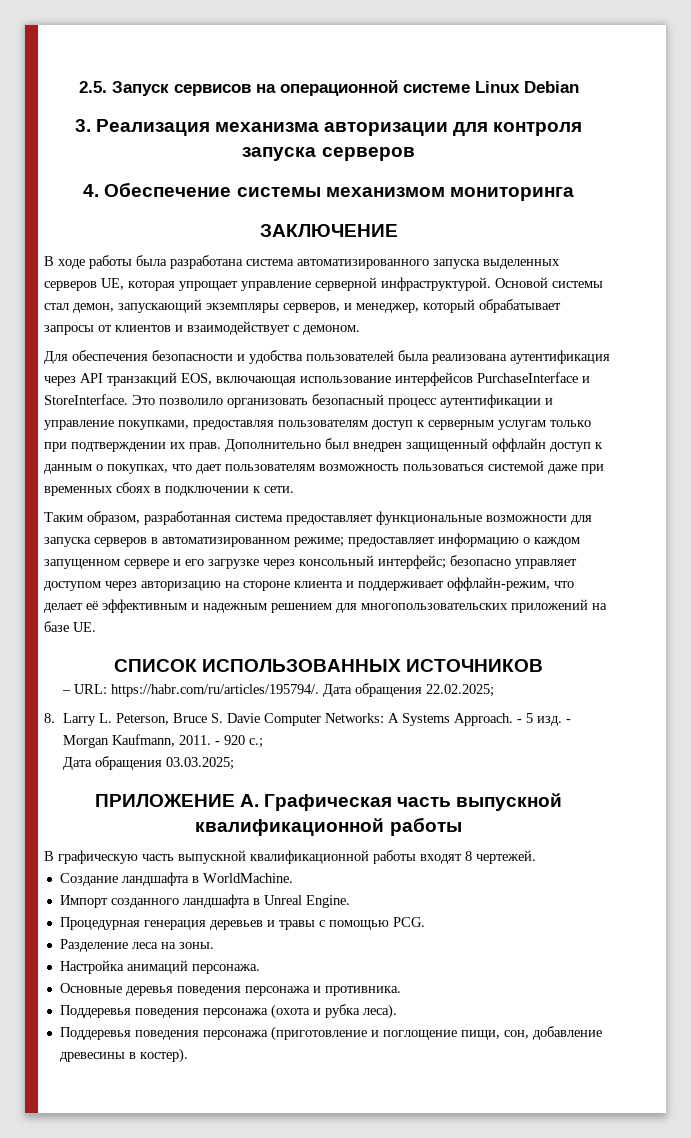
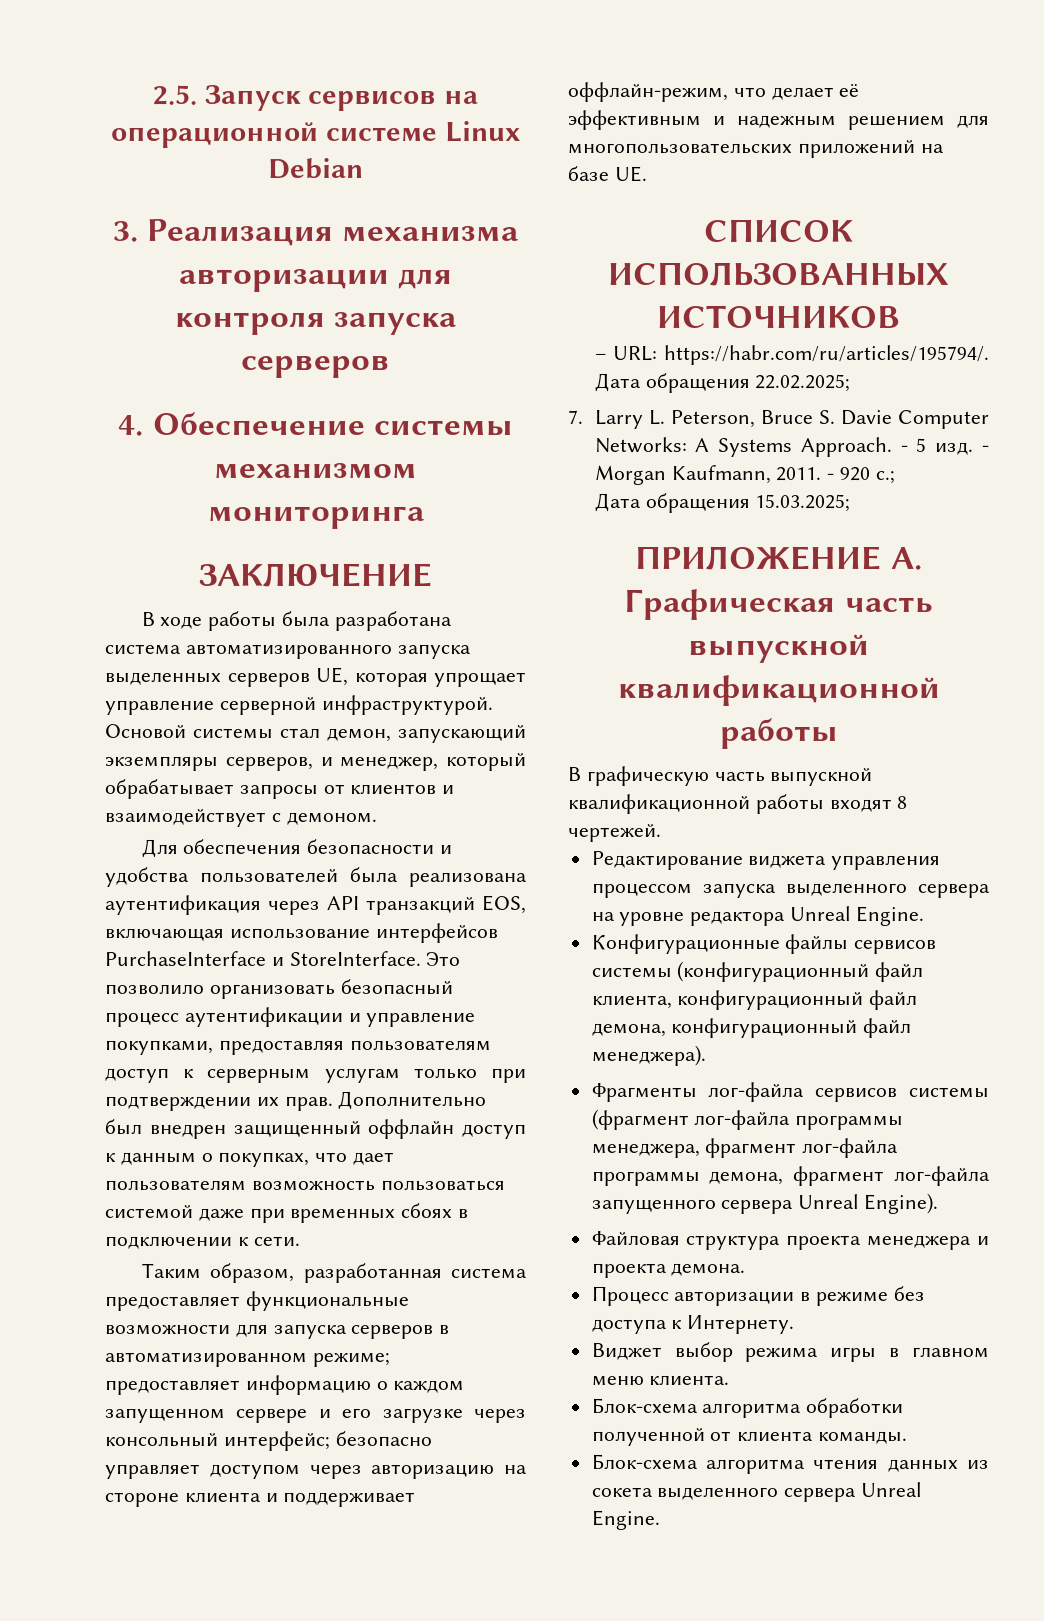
[44,713,55,723] 8. -> [568,410,583,424] 7.
[166,757,235,770] 03.03.2025; -> [755,494,851,512] 15.03.2025;
[59,872,293,886] [59,894,350,908] [59,917,425,930] [59,939,214,952] [59,960,260,974] [59,983,401,996] [59,1004,397,1019] [59,1026,602,1041] [59,1048,188,1063] Создание ландшафта в WorldMachine. // Импорт созданного ландшафта в Unreal Engine. // Процедурная генерация деревьев и травы с помощью PCG. // Разделение леса на зоны. // Настройка анимаций персонажа. // Основные деревья поведения персонажа и противника. // Поддеревья поведения персонажа (охота и рубка леса). // Поддеревья поведения персонажа (приготовление и поглощение пищи, сон, добавление древесины в костер). -> [591,851,941,870] [591,883,990,898] [591,906,924,926] [591,934,937,954] [591,961,924,982] [591,990,918,1010] [591,1018,912,1038] [591,1045,706,1066] [591,1082,989,1102] [591,1109,904,1130] [591,1138,899,1158] [591,1166,990,1186] [591,1193,939,1214] [591,1231,989,1250] [591,1263,746,1278] [591,1286,925,1306] [591,1315,795,1334] [591,1342,989,1362] [591,1375,730,1386] [591,1398,904,1418] [591,1428,908,1446] [591,1454,989,1474] [591,1482,922,1502] [591,1510,660,1530] Редактирование виджета управления процессом запуска выделенного сервера на уровне редактора Unreal Engine. // Конфигурационные файлы сервисов системы (конфигурационный файл клиента, конфигурационный файл демона, конфигурационный файл менеджера). // Фрагменты лог-файла сервисов системы (фрагмент лог-файла программы менеджера, фрагмент лог-файла программы демона, фрагмент лог-файла запущенного сервера Unreal Engine). // Файловая структура проекта менеджера и проекта демона. // Процесс авторизации в режиме без доступа к Интернету. // Виджет выбор режима игры в главном меню клиента. // Блок-схема алгоритма обработки полученной от клиента команды. // Блок-схема алгоритма чтения данных из сокета выделенного сервера Unreal Engine.

